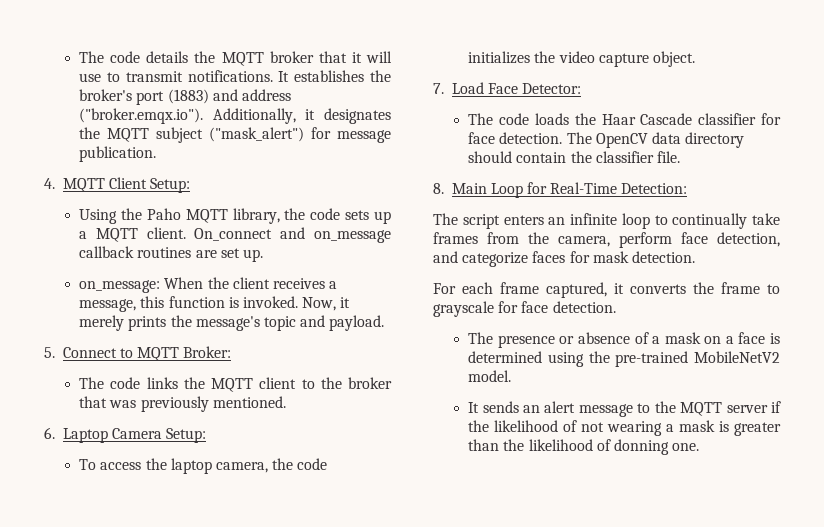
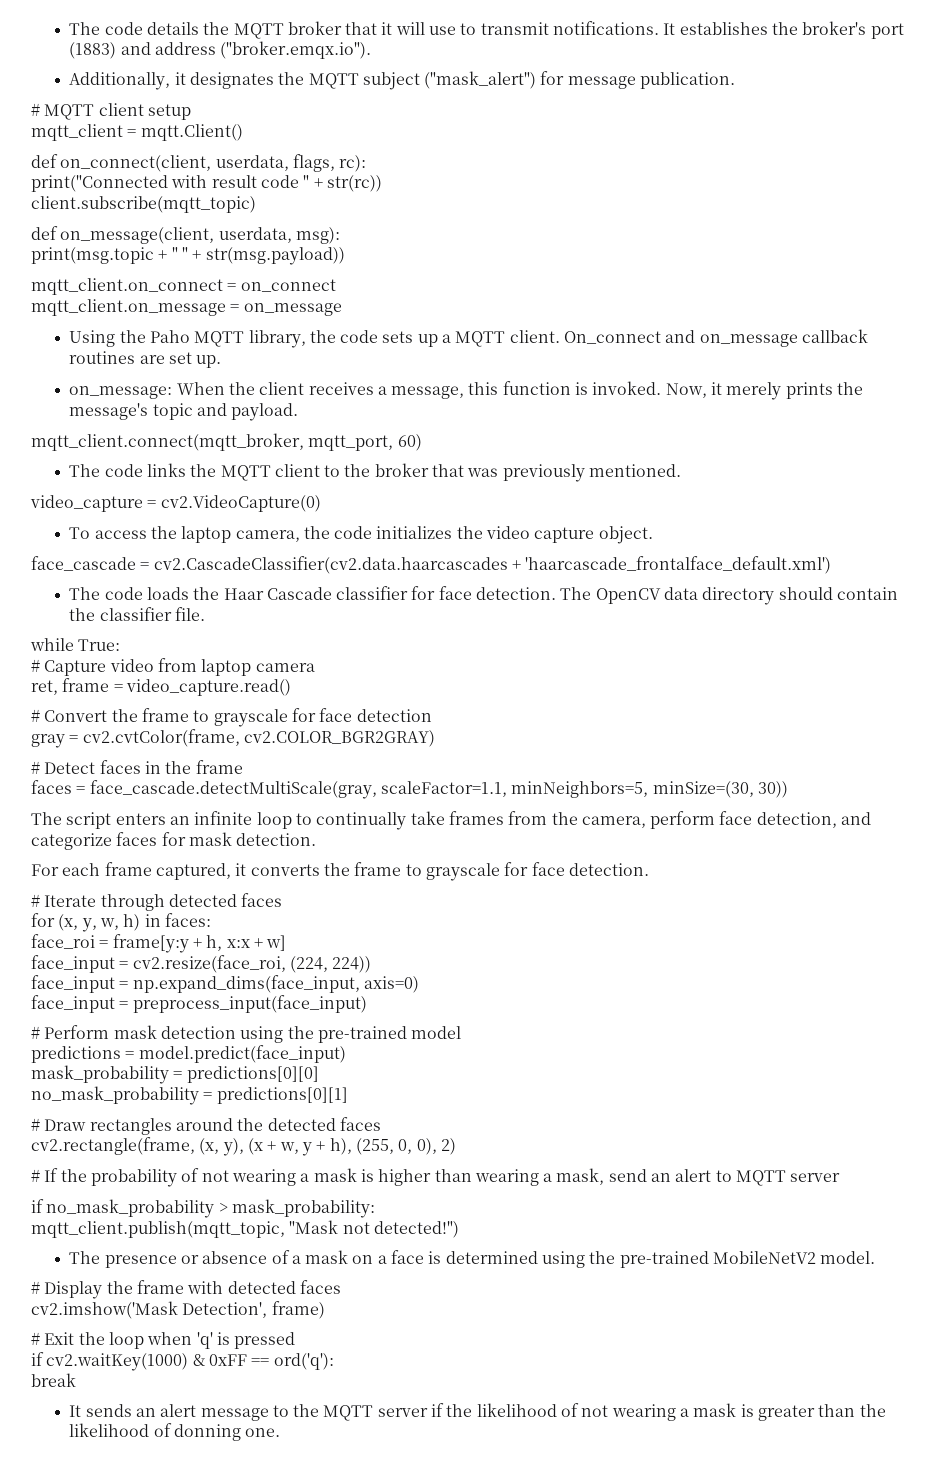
(204, 116) none -> (372, 50) //
[44,177,191,193] 4. MQTT Client Setup: -> [31,103,191,120] [31,124,243,141] [31,154,367,172] [31,175,382,192] [31,196,256,213] [31,226,340,244] [31,247,345,265] [31,278,336,295] [31,299,342,316] # MQTT client setup // mqtt_client = mqtt.Client() // def on_connect(client, userdata, flags, rc): // print("Connected with result code " + str(rc)) // client.subscribe(mqtt_topic) // def on_message(client, userdata, msg): // print(msg.topic + " " + str(msg.payload)) // mqtt_client.on_connect = on_connect // mqtt_client.on_message = on_message
[44,346,232,361] 5. Connect to MQTT Broker: -> [31,433,422,451] mqtt_client.connect(mqtt_broker, mqtt_port, 60)
[44,427,207,443] 6. Laptop Camera Setup: -> [30,495,321,512] video_capture = cv2.VideoCapture(0)
[433,82,582,94] 7. Load Face Detector: -> [31,556,832,574] face_cascade = cv2.CascadeClassifier(cv2.data.haarcascades + 'haarcascade_frontalface_default.xml')
[433,182,688,198] 8. Main Loop for Real-Time Detection: -> [30,638,121,651] [31,658,315,676] [31,678,291,696] [31,708,432,727] [31,729,435,748] [31,760,243,774] [31,780,788,799] while True: // # Capture video from laptop camera // ret, frame = video_capture.read() // # Convert the frame to grayscale for face detection // gray = cv2.cvtColor(frame, cv2.COLOR_BGR2GRAY) // # Detect faces in the frame // faces = face_cascade.detectMultiScale(gray, scaleFactor=1.1, minNeighbors=5, minSize=(30, 30))
(616, 307) none -> [31,893,283,911] [31,913,211,932] [31,934,287,953] [31,955,372,973] [31,975,419,993] [31,995,367,1013] [31,1025,462,1043] [31,1045,346,1063] [31,1065,319,1084] [31,1086,348,1105] [31,1117,381,1135] [31,1137,456,1156] [31,1168,841,1187] [31,1199,375,1218] [31,1220,459,1238] // # Iterate through detected faces // for (x, y, w, h) in faces: // face_roi = frame[y:y + h, x:x + w] // face_input = cv2.resize(face_roi, (224, 224)) // face_input = np.expand_dims(face_input, axis=0) // face_input = preprocess_input(face_input) // # Perform mask detection using the pre-trained model // predictions = model.predict(face_input) // mask_probability = predictions[0][0] // no_mask_probability = predictions[0][1] // # Draw rectangles around the detected faces // cv2.rectangle(frame, (x, y), (x + w, y + h), (255, 0, 0), 2) // # If the probability of not wearing a mask is higher than wearing a mask, send an alert to MQTT server // if no_mask_probability > mask_probability: // mqtt_client.publish(mqtt_topic, "Mask not detected!")
(512, 376) none -> [31,1280,341,1299] [31,1301,325,1319] [31,1332,296,1349] [31,1352,334,1371] [31,1373,76,1387] // # Display the frame with detected faces // cv2.imshow('Mask Detection', frame) // # Exit the loop when 'q' is pressed // if cv2.waitKey(1000) & 0xFF == ord('q'): // break

